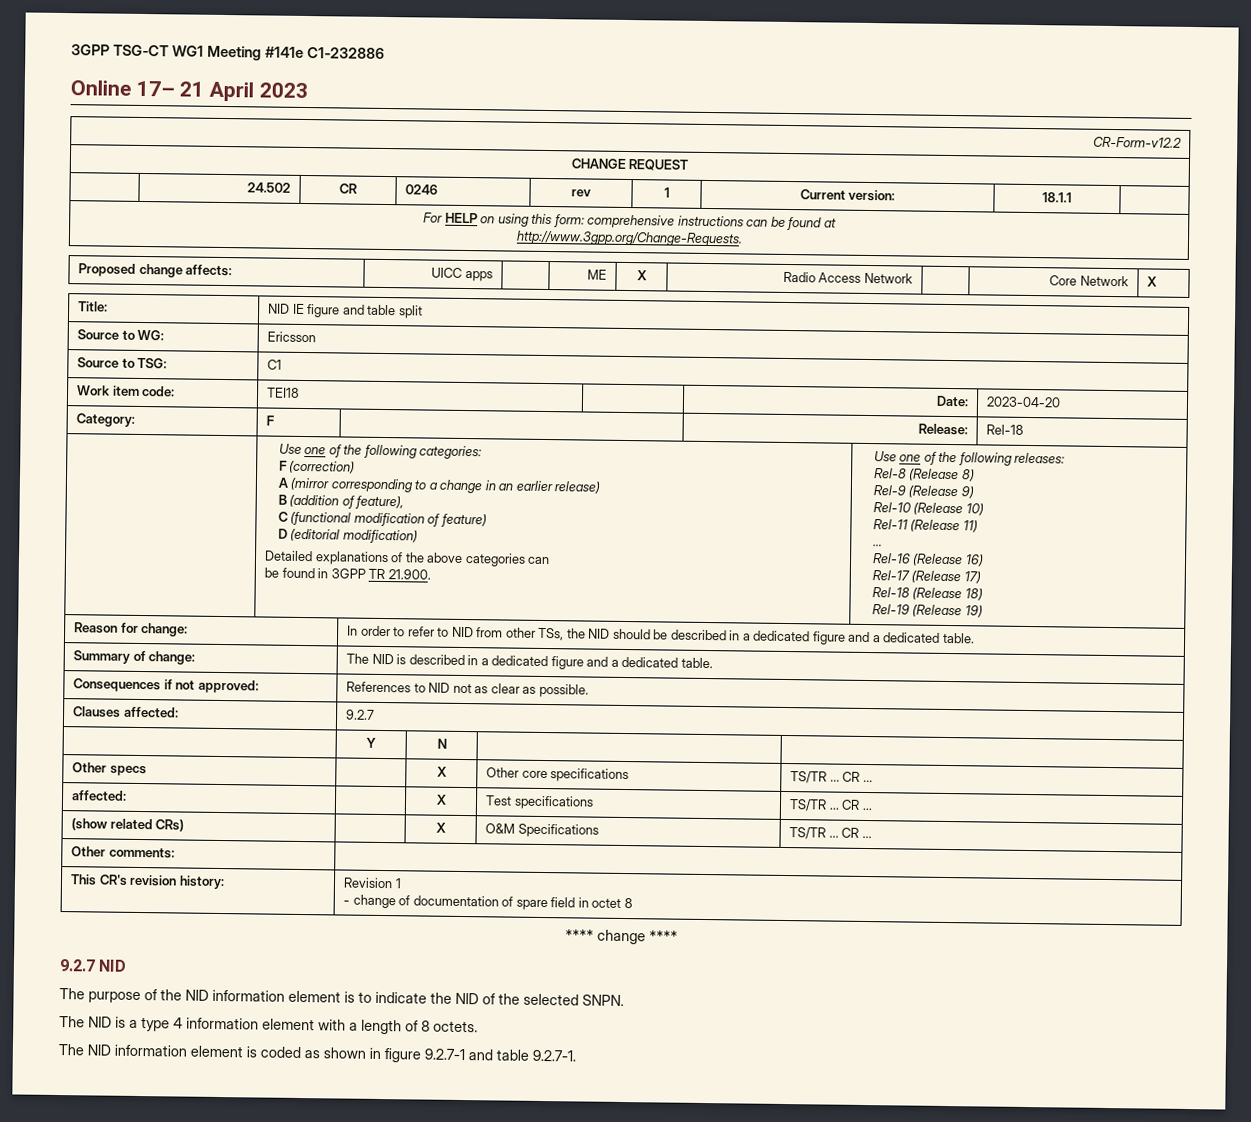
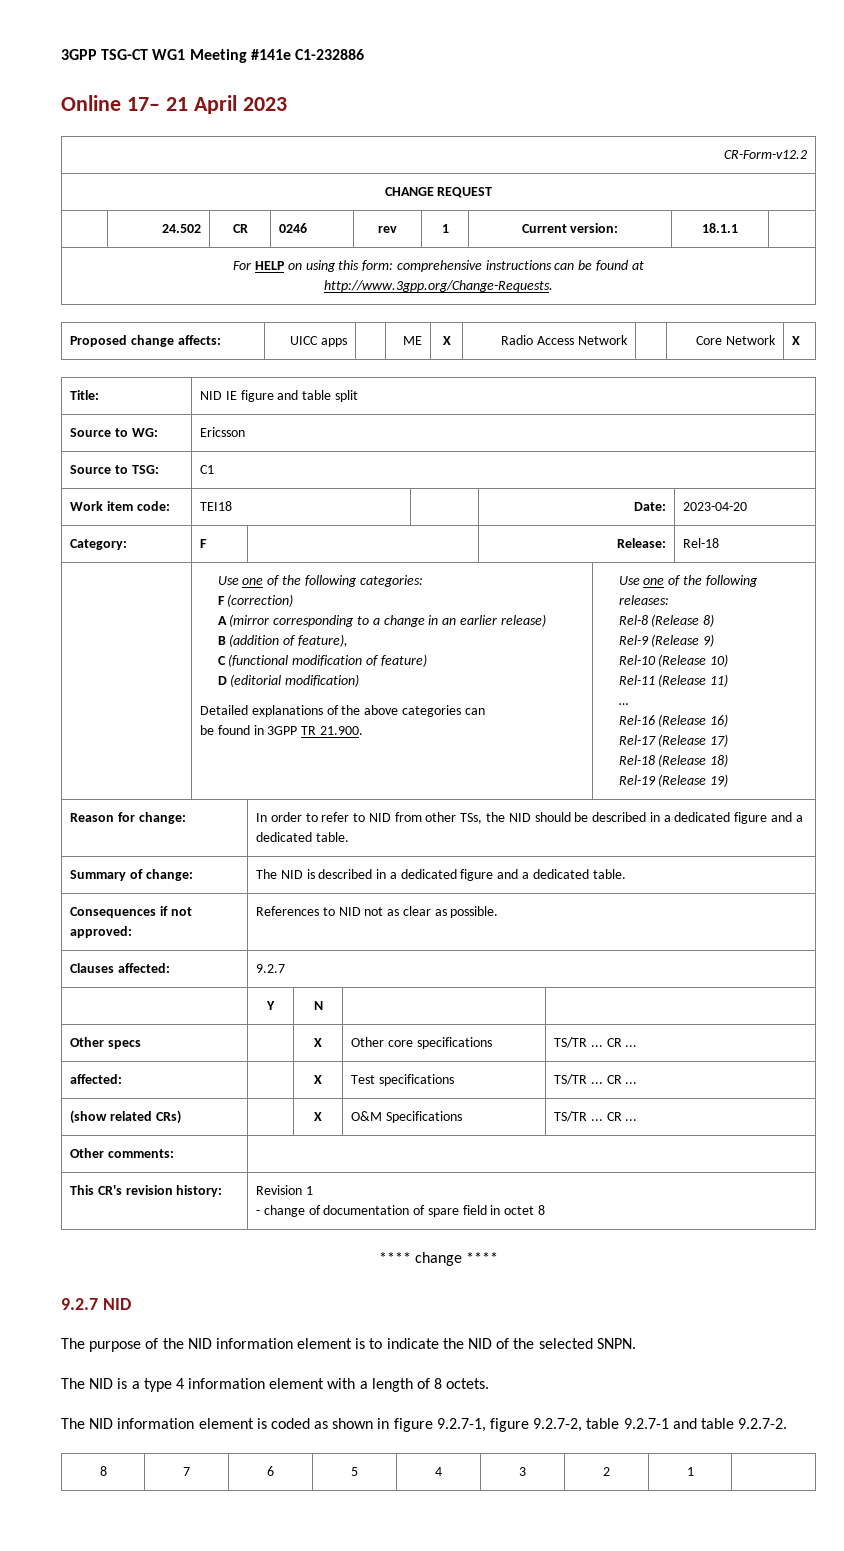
[424,1048,576,1062] 9.2.7-1 and table 9.2.7-1. -> [436,1418,788,1432] [99,1466,107,1476] [183,1467,190,1476] [267,1466,274,1476] [351,1467,358,1476] [435,1467,442,1476] [519,1467,526,1476] [603,1467,610,1476] [686,1467,694,1476] 9.2.7-1, figure 9.2.7-2, table 9.2.7-1 and table 9.2.7-2. // 8 | 7 | 6 | 5 | 4 | 3 | 2 | 1 |

